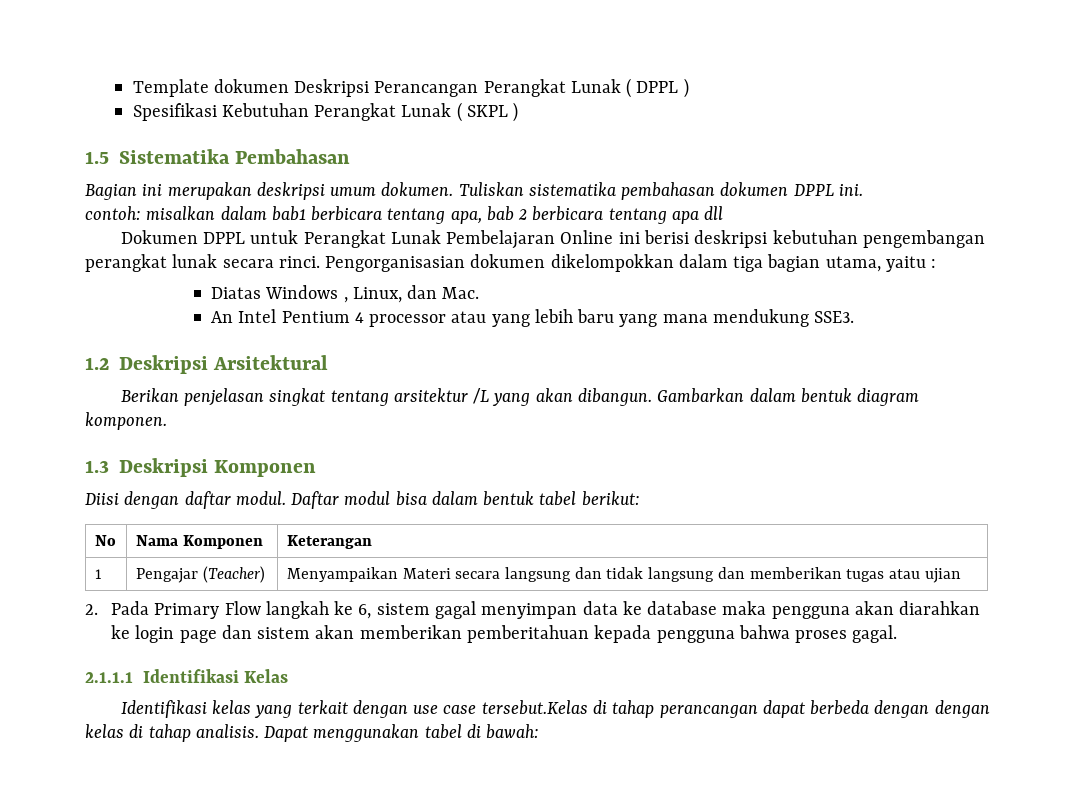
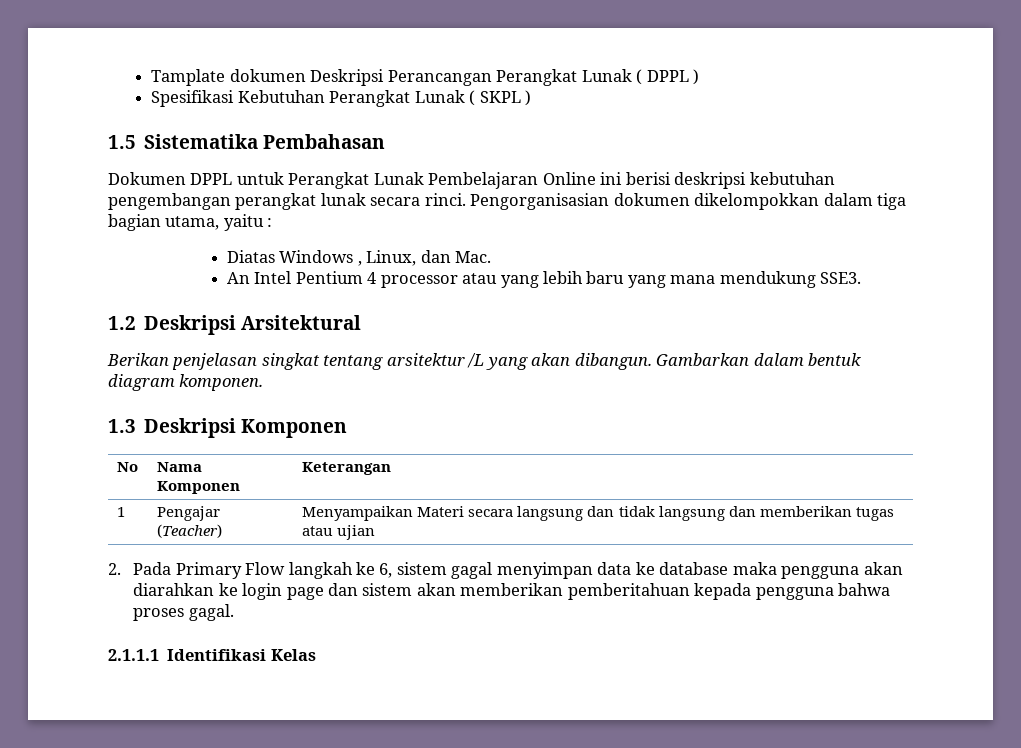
[132,79,209,97] Template -> [151,69,226,86] Tamplate
[85,182,863,200] [85,206,724,224] // Bagian ini merupakan deskripsi umum dokumen. Tuliskan sistematika pembahasan dokumen DPPL ini. // contoh: misalkan dalam bab1 berbicara tentang apa, bab 2 berbicara tentang apa dll -> (386, 141) none
[85,491,640,509] // Diisi dengan daftar modul. Daftar modul bisa dalam bentuk tabel berikut: -> (348, 428) none
[120,700,990,718] [85,724,540,742] // Identifikasi kelas yang terkait dengan use case tersebut.Kelas di tahap perancangan dapat berbeda dengan dengan kelas di tahap analisis. Dapat menggunakan tabel di bawah: -> (316, 655) none

